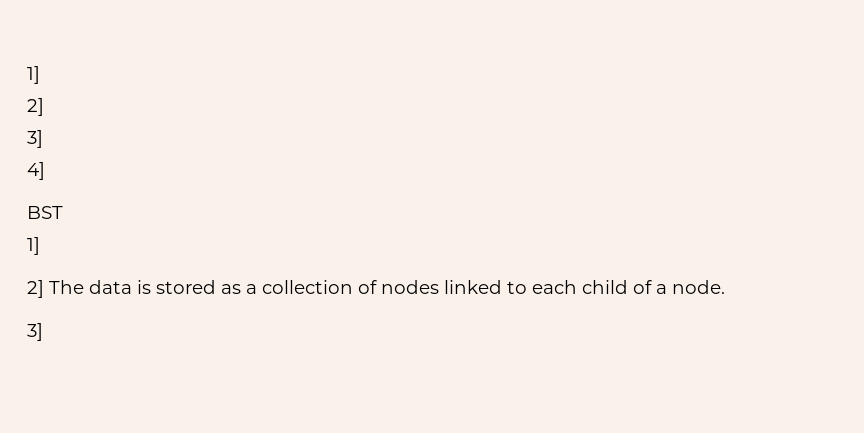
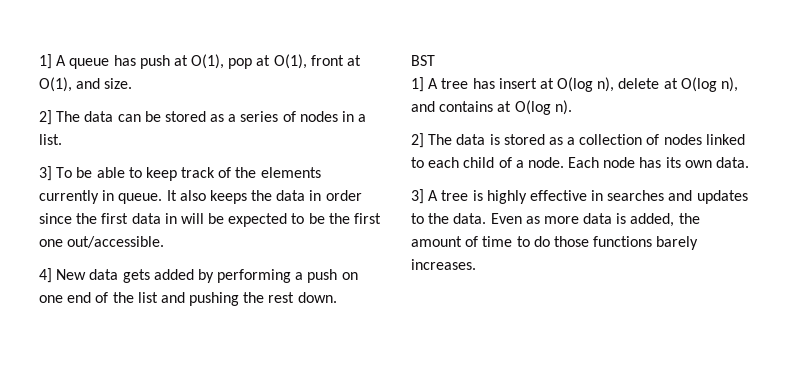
[27,66,40,84] [27,98,44,116] [27,130,43,148] [27,162,45,180] [27,206,63,219] [27,237,40,255] 1] // 2] // 3] // 4] // BST // 1] -> [39,54,362,69] [39,77,133,92] [39,110,367,125] [39,134,62,145] [39,166,321,181] [39,190,362,204] [39,213,382,227] [39,236,165,248] [39,268,358,283] [39,292,337,306] [411,55,435,66] [411,77,739,92] [411,100,572,115] 1] A queue has push at O(1), pop at O(1), front at O(1), and size. // 2] The data can be stored as a series of nodes in a list. // 3] To be able to keep track of the elements currently in queue. It also keeps the data in order since the first data in will be expected to be the first one out/accessible. // 4] New data gets added by performing a push on one end of the list and pushing the rest down. // BST // 1] A tree has insert at O(log n), delete at O(log n), and contains at O(log n).
[27,323,43,341] // 3] -> [568,157,750,168] [411,189,748,204] [411,213,700,227] [411,236,699,250] [411,259,476,270] Each node has its own data. // 3] A tree is highly effective in searches and updates to the data. Even as more data is added, the amount of time to do those functions barely increases.

